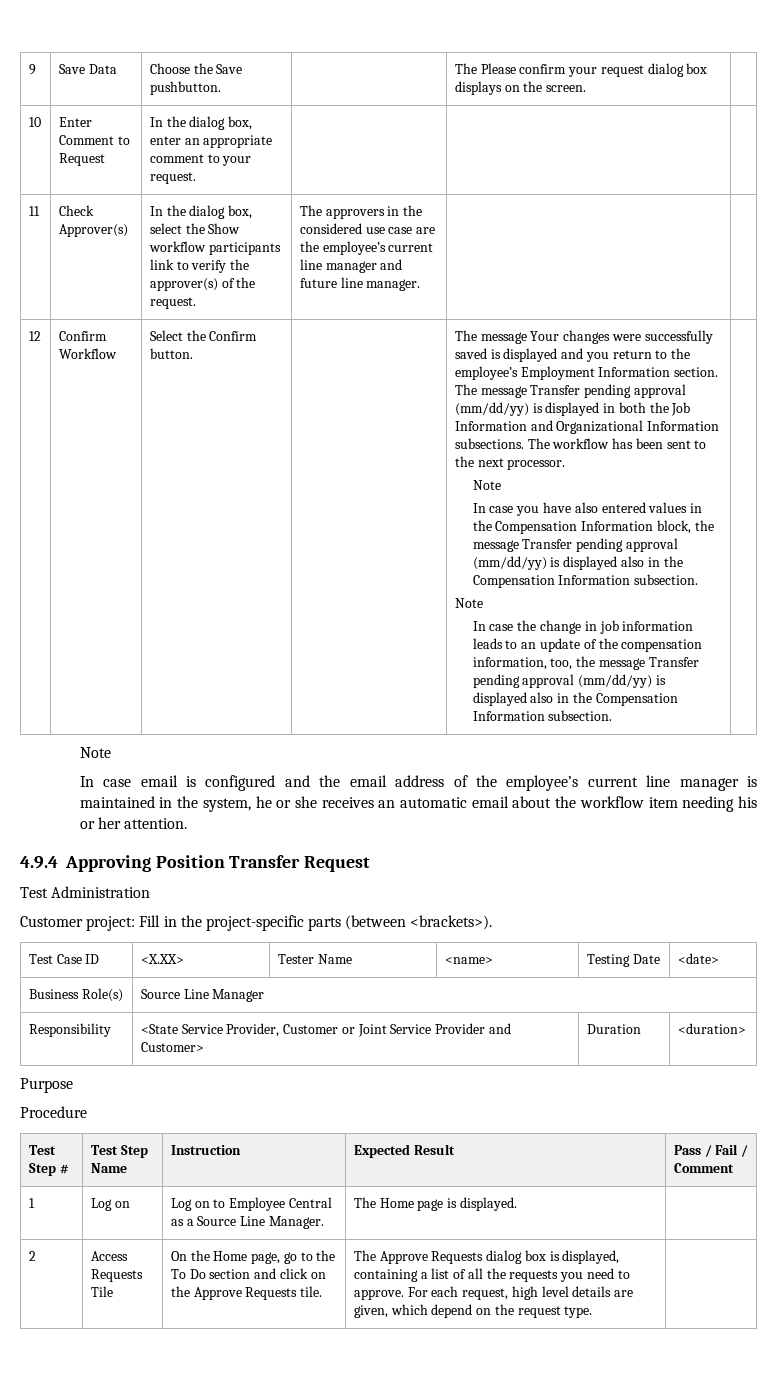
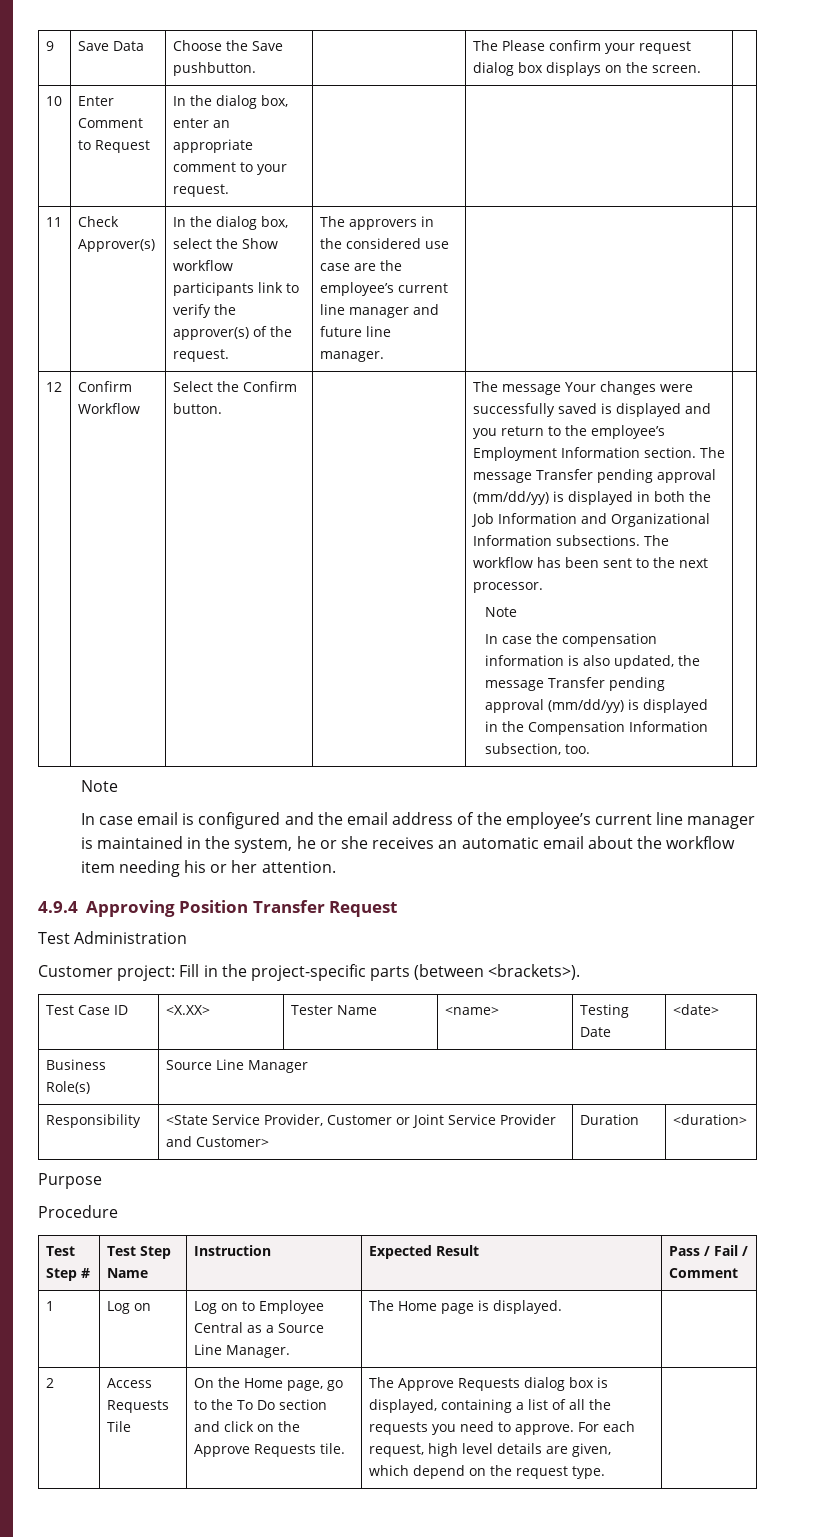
[516,502,703,516] [472,520,714,534] [472,538,679,552] [472,556,683,570] [472,574,699,588] [454,598,483,608] [472,620,694,634] [472,638,703,652] [472,656,699,670] [472,674,667,688] [472,692,678,706] [472,710,613,721] you have also entered values in the Compensation Information block, the message Transfer pending approval (mm/dd/yy) is displayed also in the Compensation Information subsection. // Note // In case the change in job information leads to an update of the compensation information, too, the message Transfer pending approval (mm/dd/yy) is displayed also in the Compensation Information subsection. -> [536,633,658,647] [485,655,701,669] [485,677,666,691] [485,699,709,713] [485,721,709,735] [485,743,591,755] the compensation information is also updated, the message Transfer pending approval (mm/dd/yy) is displayed in the Compensation Information subsection, too.

